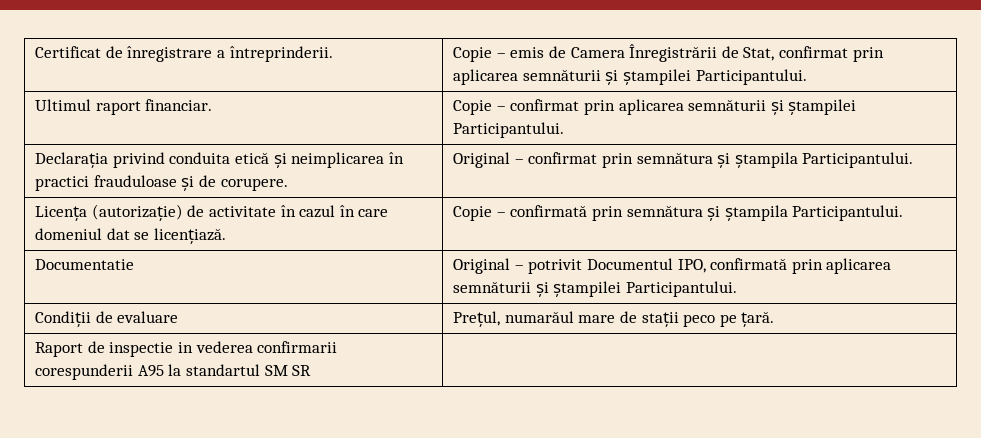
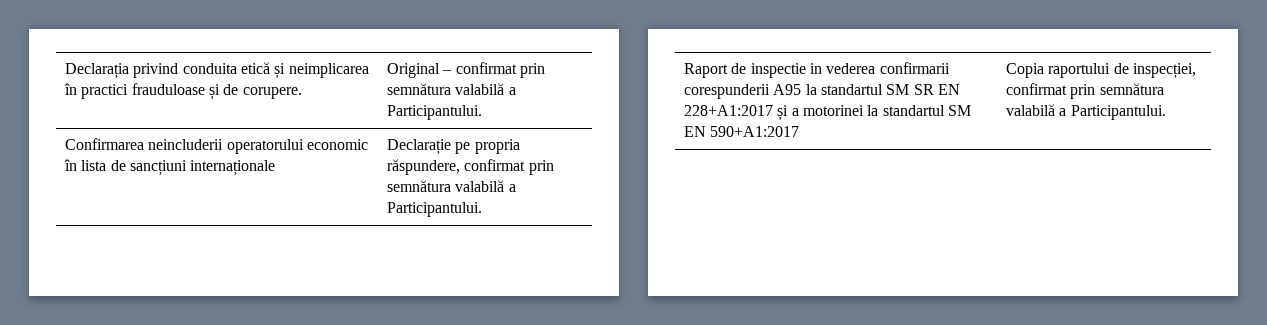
[35,46,333,62] [453,44,884,62] [453,69,807,85] [35,99,213,115] [453,99,857,115] [453,122,565,138] Certificat de înregistrare a întreprinderii. | Copie – emis de Camera Înregistrării de Stat, confirmat prin aplicarea semnăturii și ștampilei Participantului. // Ultimul raport financiar. | Copie – confirmat prin aplicarea semnăturii și ștampilei Participantului. // -> (65, 71) none
[717,152,914,168] [35,204,389,221] [35,228,226,244] [453,205,904,221] [35,259,135,270] [453,258,892,274] [453,281,737,297] [35,311,179,327] [453,311,775,327] și ștampila Participantului. // Licența (autorizație) de activitate în cazul în care domeniul dat se licențiază. | Copie – confirmată prin semnătura și ștampila Participantului. // Documentatie | Original – potrivit Documentul IPO, confirmată prin aplicarea semnăturii și ștampilei Participantului. // Condiții de evaluare | Prețul, numarăul mare de stații peco pe țară. -> [455,83,516,95] [387,105,483,120] [65,138,369,154] [64,159,276,176] [387,139,520,155] [387,159,554,175] [387,180,516,192] [387,202,483,217] valabilă a Participantului. // Confirmarea neincluderii operatorului economic în lista de sancțiuni internaționale | Declarație pe propria răspundere, confirmat prin semnătura valabilă a Participantului.
(312, 370) | -> [938,84,961,95] [684,105,972,121] [684,126,800,137] [1006,63,1197,79] [1006,83,1164,99] [1006,104,1166,120] EN 228+A1:2017 și a motorinei la standartul SM EN 590+A1:2017 | Copia raportului de inspecției, confirmat prin semnătura valabilă a Participantului.

